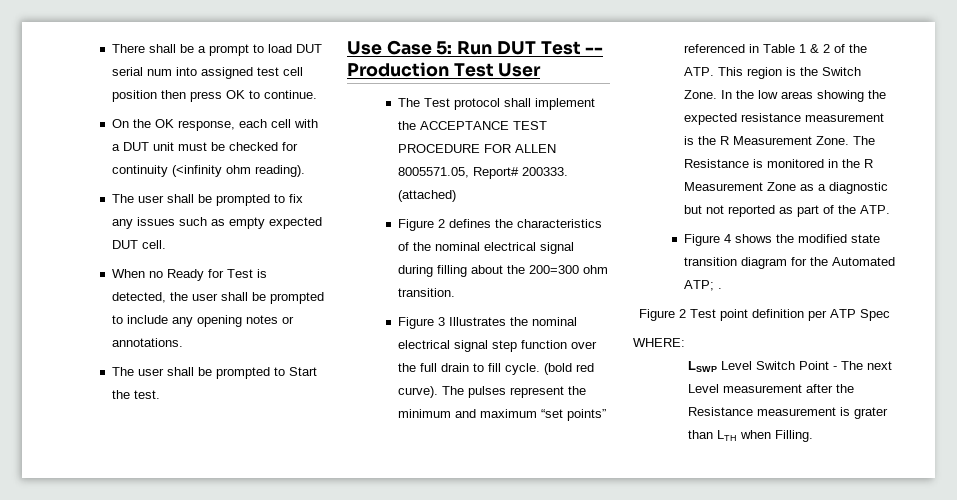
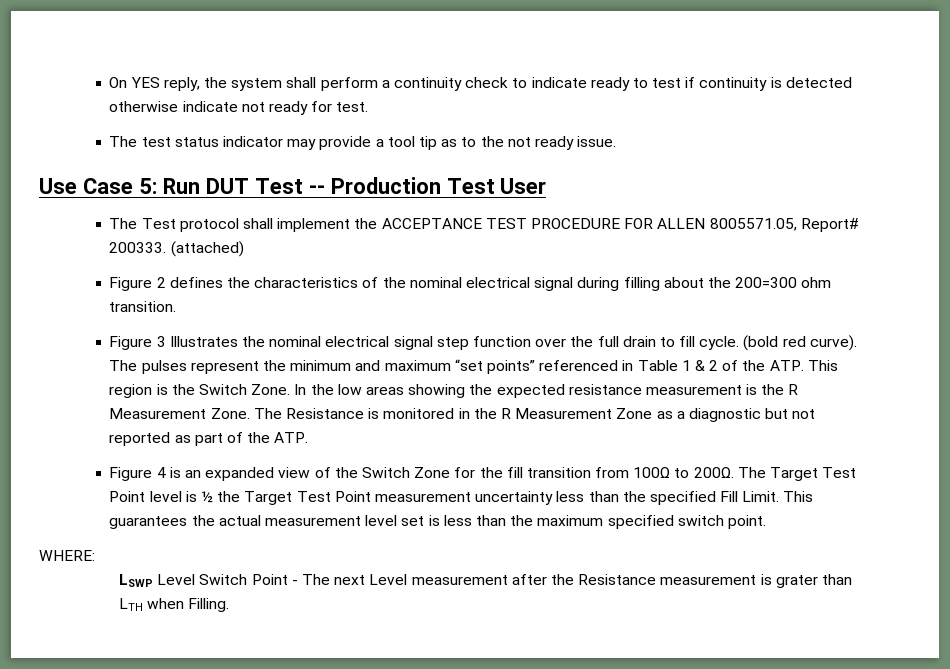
[111,44,322,56] [111,67,303,79] [111,90,317,102] [111,119,318,131] [111,142,298,151] [111,165,305,177] [111,194,303,206] [111,217,322,229] [111,240,166,249] [111,269,267,281] [111,292,324,304] [111,315,294,327] [111,338,183,347] [111,367,317,379] [111,390,160,399] There shall be a prompt to load DUT serial num into assigned test cell position then press OK to continue. // On the OK response, each cell with a DUT unit must be checked for continuity (<infinity ohm reading). // The user shall be prompted to fix any issues such as empty expected DUT cell. // When no Ready for Test is detected, the user shall be prompted to include any opening notes or annotations. // The user shall be prompted to Start the test. -> [109,77,852,91] [109,101,369,115] [109,136,617,150] On YES reply, the system shall perform a continuity check to indicate ready to test if continuity is detected otherwise indicate not ready for test. // The test status indicator may provide a tool tip as to the not ready issue.
[734,234,880,243] [683,257,895,269] [683,280,722,291] [639,309,890,321] shows the modified state transition diagram for the Automated ATP; . // Figure 2 Test point definition per ATP Spec -> [169,467,857,481] [109,491,814,505] [109,515,766,529] is an expanded view of the Switch Zone for the fill transition from 100Ω to 200Ω. The Target Test Point level is ½ the Target Test Point measurement uncertainty less than the specified Fill Limit. This guarantees the actual measurement level set is less than the maximum specified switch point.

